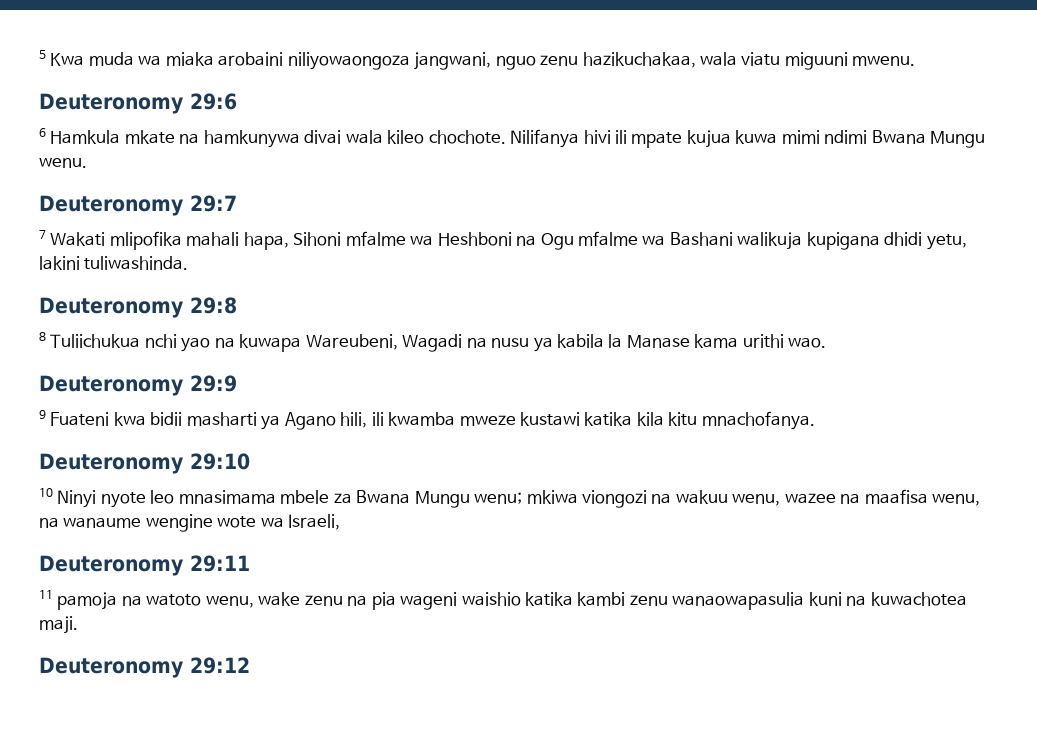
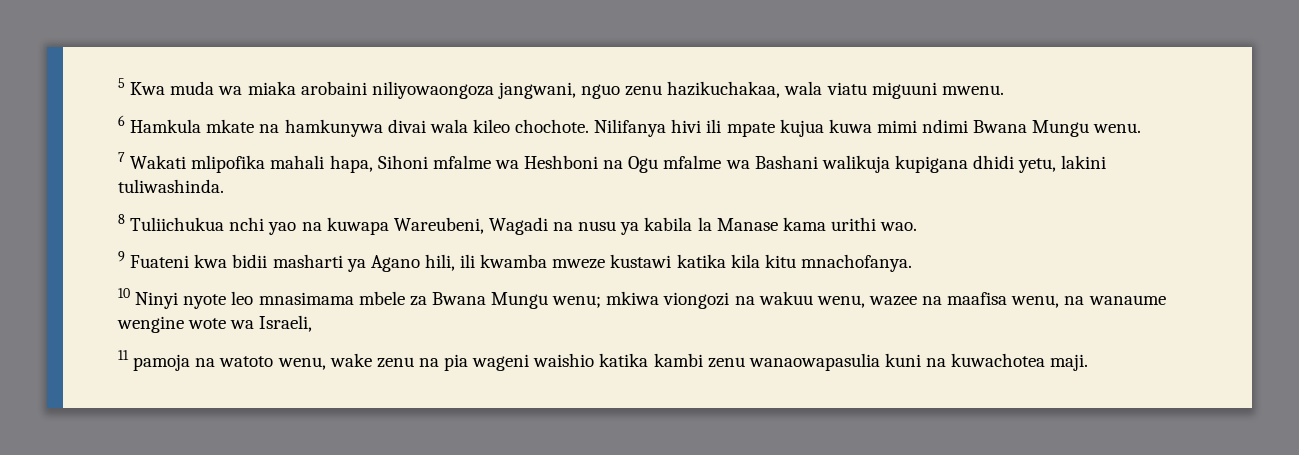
[39,93,237,114] // Deuteronomy 29:6 -> (1004, 90) none
[39,195,237,216] // Deuteronomy 29:7 -> (1142, 128) none
[39,297,237,318] // Deuteronomy 29:8 -> (224, 186) none
[39,375,237,396] // Deuteronomy 29:9 -> (918, 226) none
[39,453,250,474] // Deuteronomy 29:10 -> (912, 263) none
[39,555,250,576] // Deuteronomy 29:11 -> (313, 323) none
[39,657,250,678] // Deuteronomy 29:12 -> (1089, 362) none

